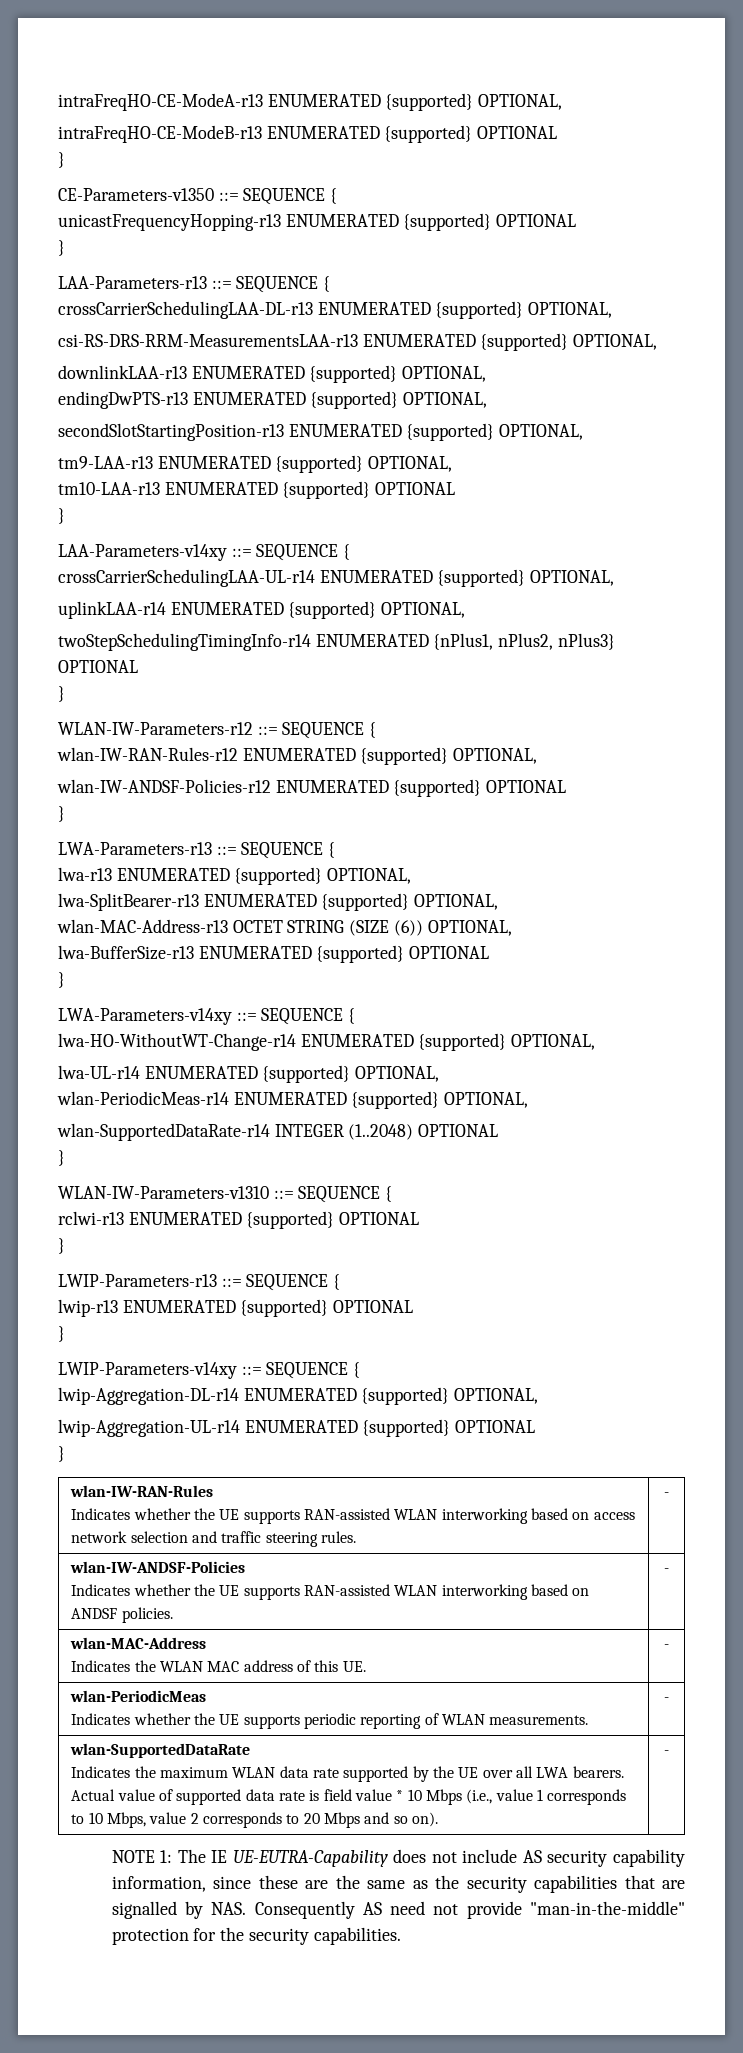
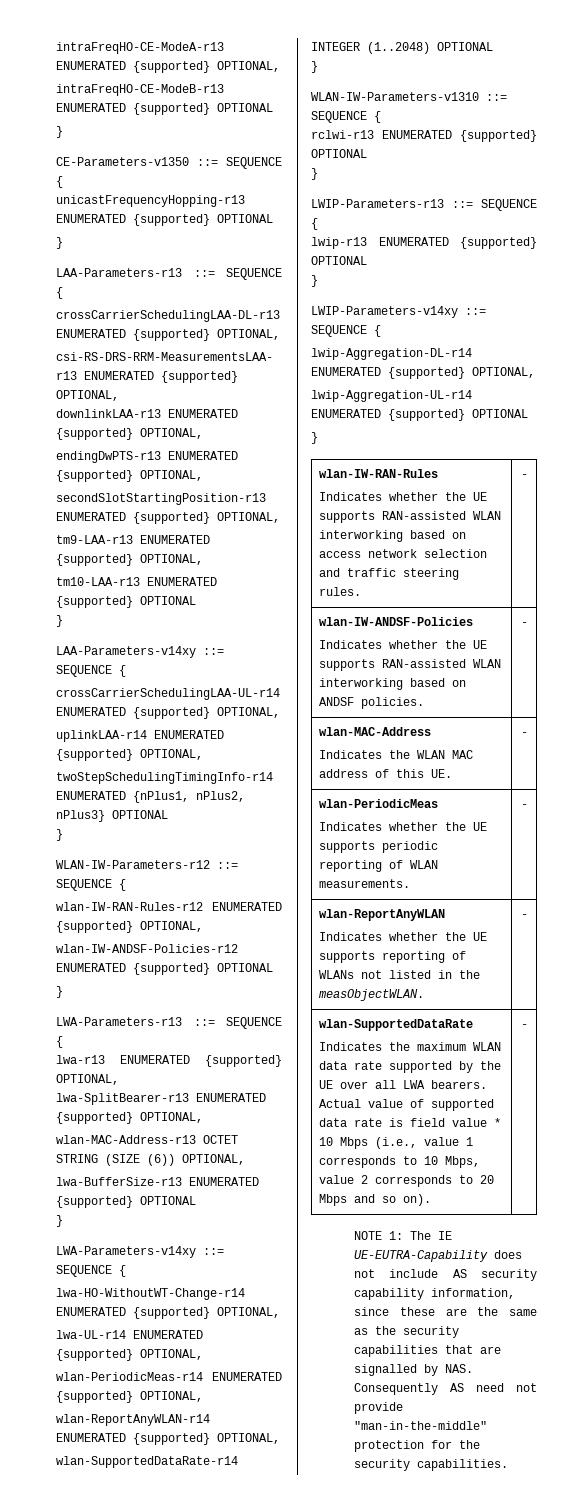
(529, 1100) none -> [56,1414,210,1426] [56,1433,280,1445] // wlan-ReportAnyWLAN-r14 ENUMERATED {supported} OPTIONAL,
(669, 1699) none -> [319,909,446,921] [319,932,488,941] [319,951,467,963] [319,970,481,979] [319,989,425,1001] [520,914,528,918] // wlan-ReportAnyWLAN // Indicates whether the UE supports reporting of WLANs not listed in the measObjectWLAN. | -

